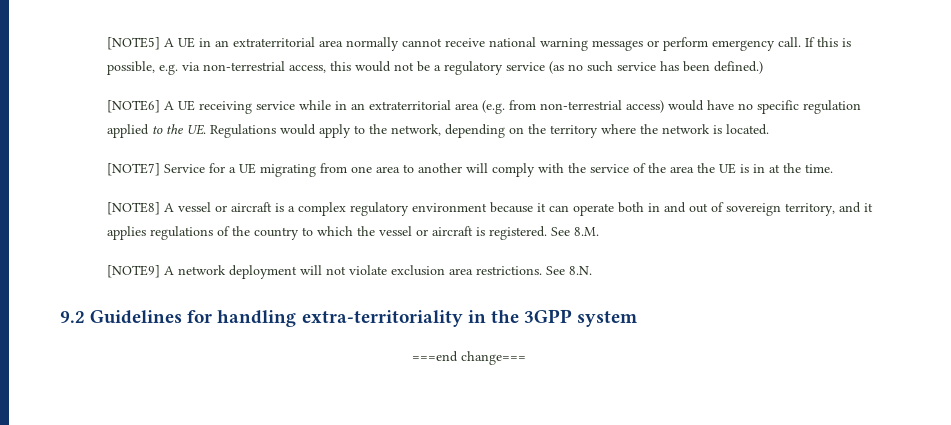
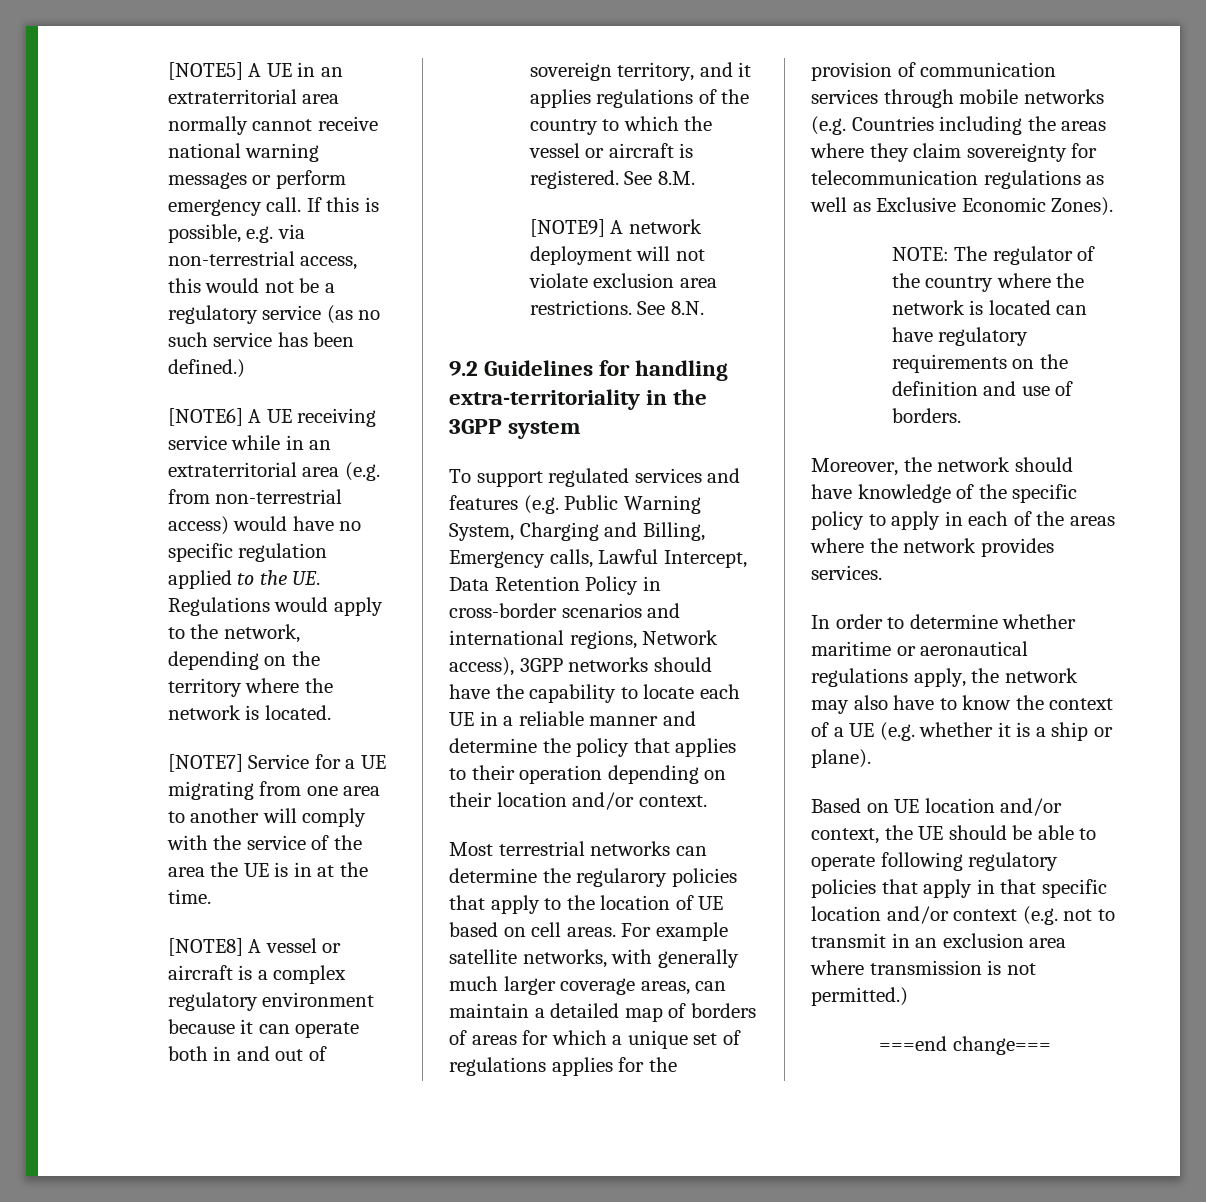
(638, 319) none -> [449,468,741,487] [449,495,701,514] [449,522,705,541] [449,549,747,568] [449,576,661,595] [449,603,681,618] [449,630,719,649] [449,657,712,676] [449,684,740,703] [449,711,696,726] [449,738,737,757] [449,765,727,784] [449,792,707,810] [449,841,707,856] [449,868,737,887] [449,895,724,914] [449,922,728,941] [449,949,739,968] [449,976,727,995] [449,1003,756,1022] [449,1030,741,1049] [449,1057,677,1076] [811,62,1057,81] [811,89,1104,108] [811,116,1107,135] [810,143,1098,162] [811,170,1105,189] [810,197,1114,216] [891,246,1096,265] [891,273,1085,292] [891,300,1088,315] [891,327,1029,346] [891,354,1068,373] [891,381,1074,396] [891,408,961,423] [811,457,1073,476] [811,484,1078,503] [811,511,1115,530] [810,538,1054,557] [811,565,882,580] [811,614,1077,629] [811,641,1029,656] [811,668,1078,687] [811,695,1114,714] [811,722,1113,741] [811,749,871,768] [811,798,1063,816] [811,825,1097,844] [811,852,1059,871] [811,879,1107,898] [811,906,1115,925] [811,933,1067,948] [810,960,1036,975] [811,987,908,1006] // To support regulated services and features (e.g. Public Warning System, Charging and Billing, Emergency calls, Lawful Intercept, Data Retention Policy in cross-border scenarios and international regions, Network access), 3GPP networks should have the capability to locate each UE in a reliable manner and determine the policy that applies to their operation depending on their location and/or context. // Most terrestrial networks can determine the regularory policies that apply to the location of UE based on cell areas. For example satellite networks, with generally much larger coverage areas, can maintain a detailed map of borders of areas for which a unique set of regulations applies for the provision of communication services through mobile networks (e.g. Countries including the areas where they claim sovereignty for telecommunication regulations as well as Exclusive Economic Zones). // NOTE: The regulator of the country where the network is located can have regulatory requirements on the definition and use of borders. // Moreover, the network should have knowledge of the specific policy to apply in each of the areas where the network provides services. // In order to determine whether maritime or aeronautical regulations apply, the network may also have to know the context of a UE (e.g. whether it is a ship or plane). // Based on UE location and/or context, the UE should be able to operate following regulatory policies that apply in that specific location and/or context (e.g. not to transmit in an exclusion area where transmission is not permitted.)

